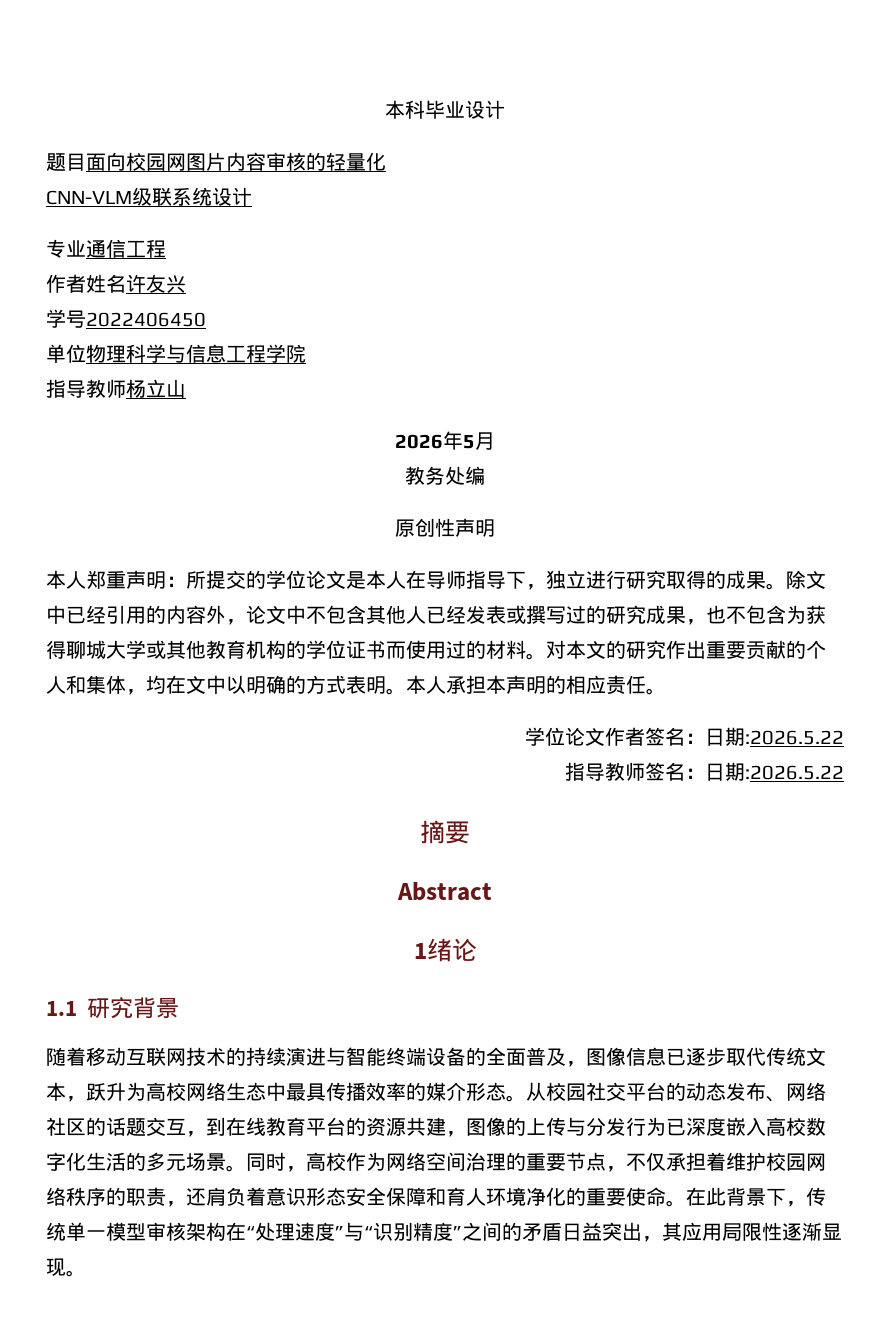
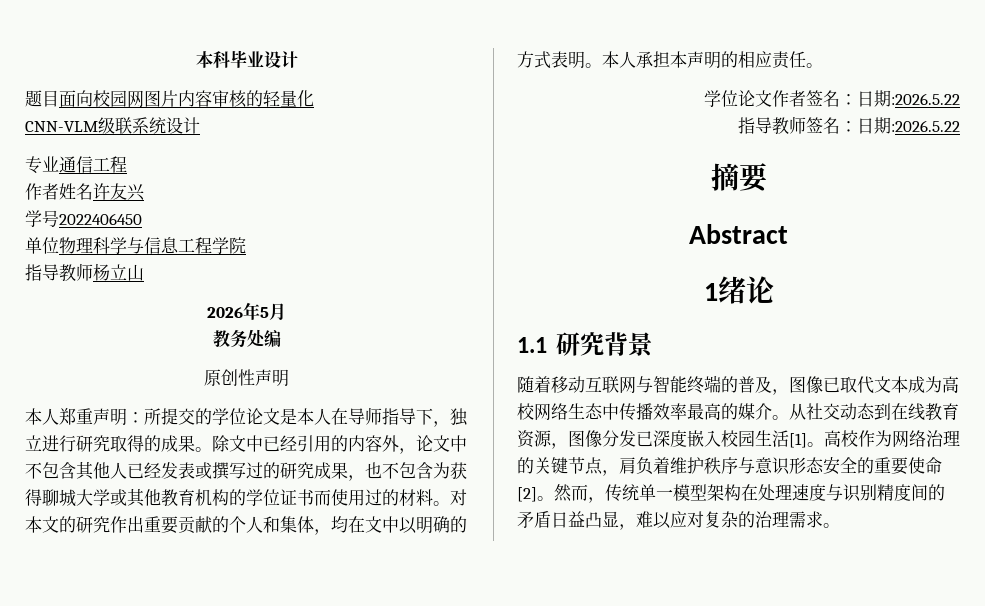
[186,1047,826,1067] [46,1082,126,1102] 技术的持续演进与智能终端设备的全面普及，图像信息已逐步取代传统文本，跃升 -> [636,375,925,395] 与智能终端的普及，图像已取代文本成
[286,1083,326,1101] 最具 -> (619, 411) none
[406,1082,826,1102] [46,1117,826,1137] [46,1152,826,1172] [46,1187,826,1207] [46,1222,373,1241] 的媒介形态。从校园社交平台的动态发布、网络社区的话题交互，到在线教育平台的资源共建，图像的上传与分发行为已深度嵌入高校数字化生活的多元场景。同时，高校作为网络空间治理的重要节点，不仅承担着维护校园网络秩序的职责，还肩负着意识形态安全保障和育人环境净化的重要使命。在此背景下，传统单一模型审核架构在“处理速度”与“ -> [687,403,959,421] [517,430,960,449] [517,457,942,476] [517,484,843,503] 最高的媒介。从社交动态到在线教育资源，图像分发已深度嵌入校园生活[1]。高校作为网络治理的关键节点，肩负着维护秩序与意识形态安全的重要使命[2]。然而，传统单一模型架构在处理速度与
[453,1222,482,1241] ”之 -> (911, 492) none
[602,1222,842,1242] [46,1258,66,1277] 突出，其应用局限性逐渐显现 -> [585,511,823,530] 凸显，难以应对复杂的治理需求

